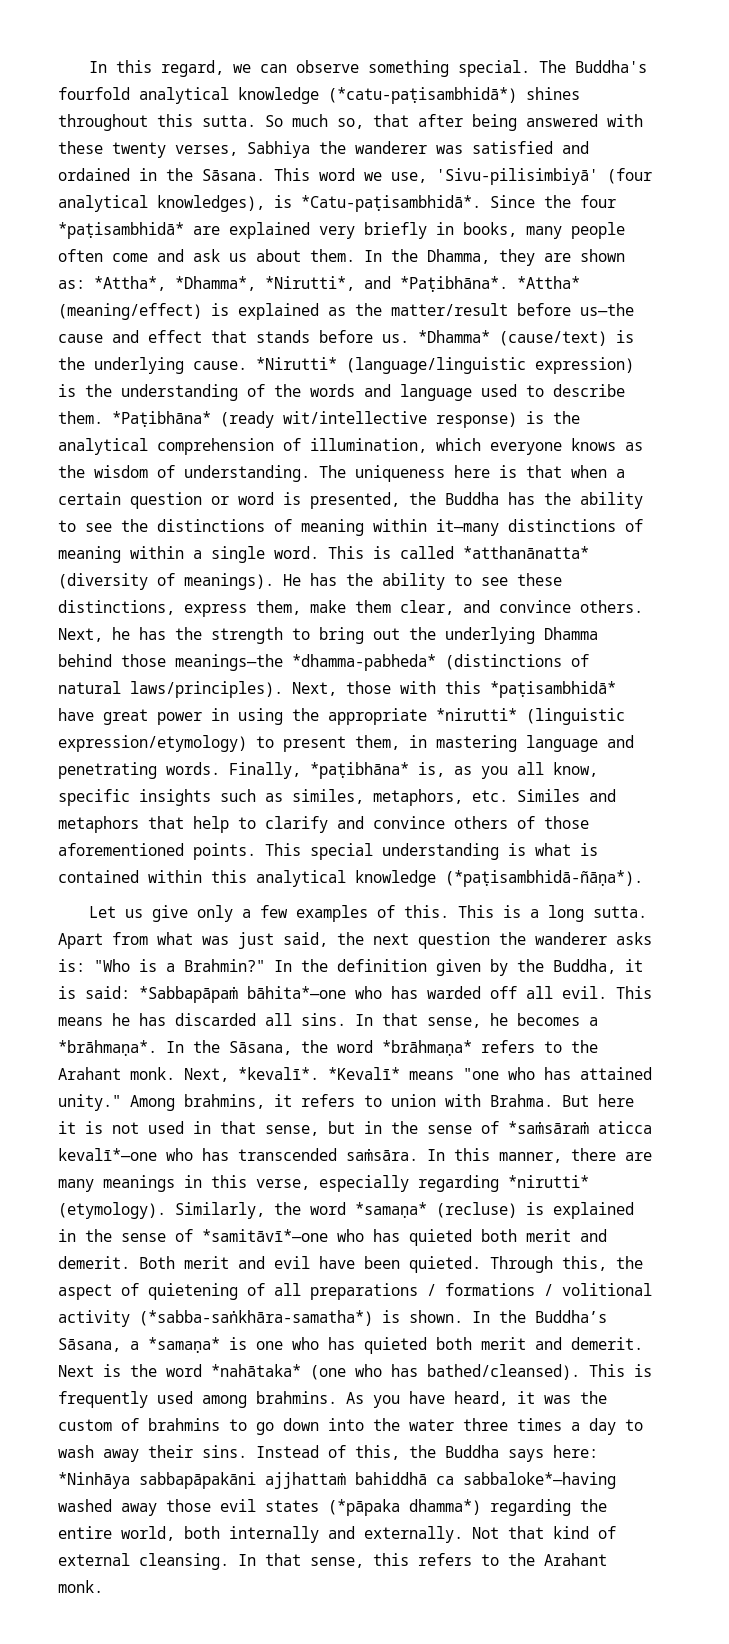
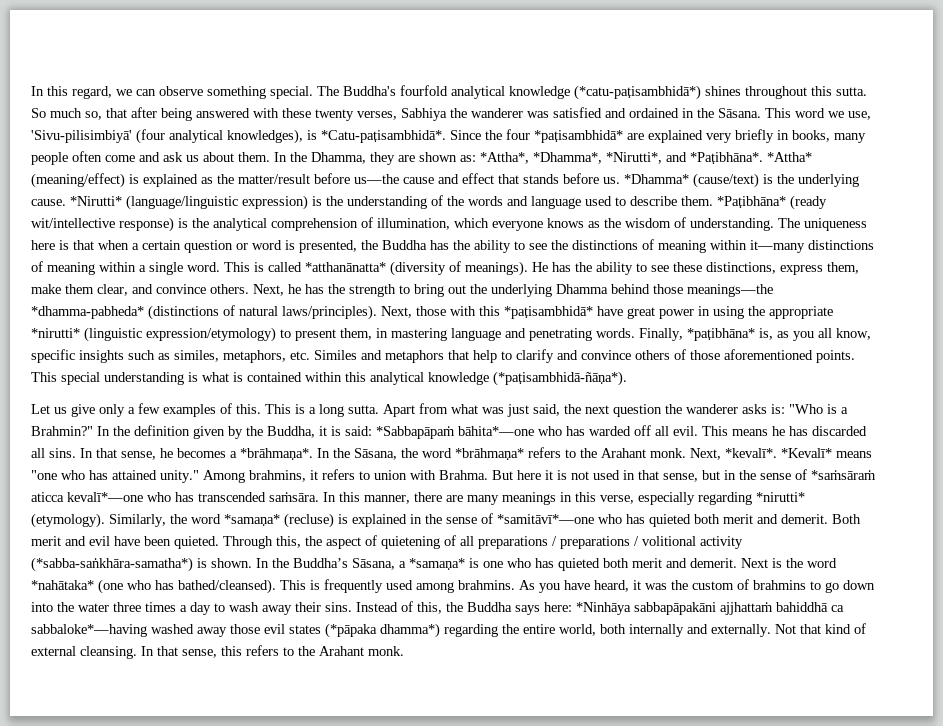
[445,1283,535,1296] formations -> [560,536,630,549] preparations

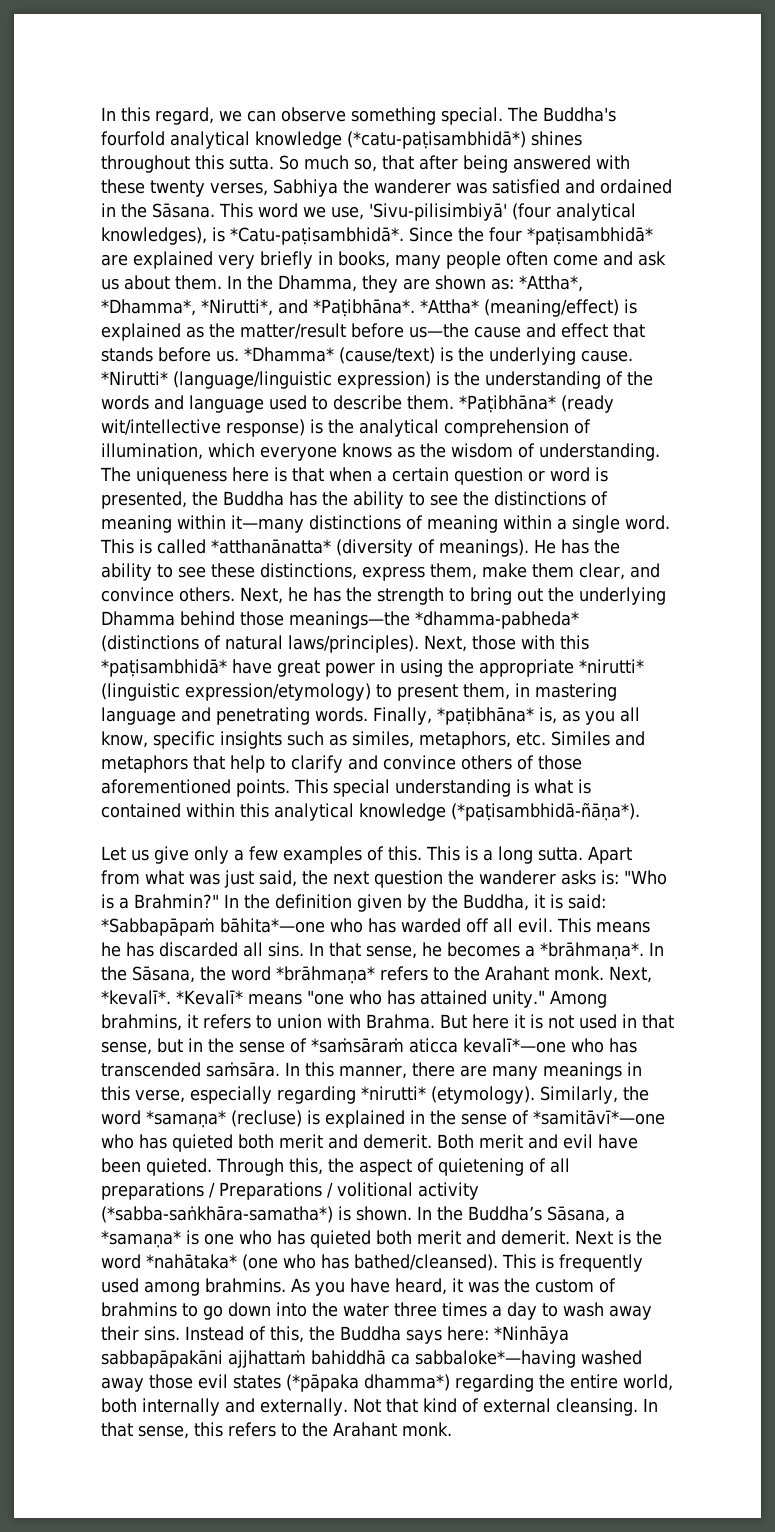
[560,536,630,549] preparations -> [219,1182,322,1200] Preparations

